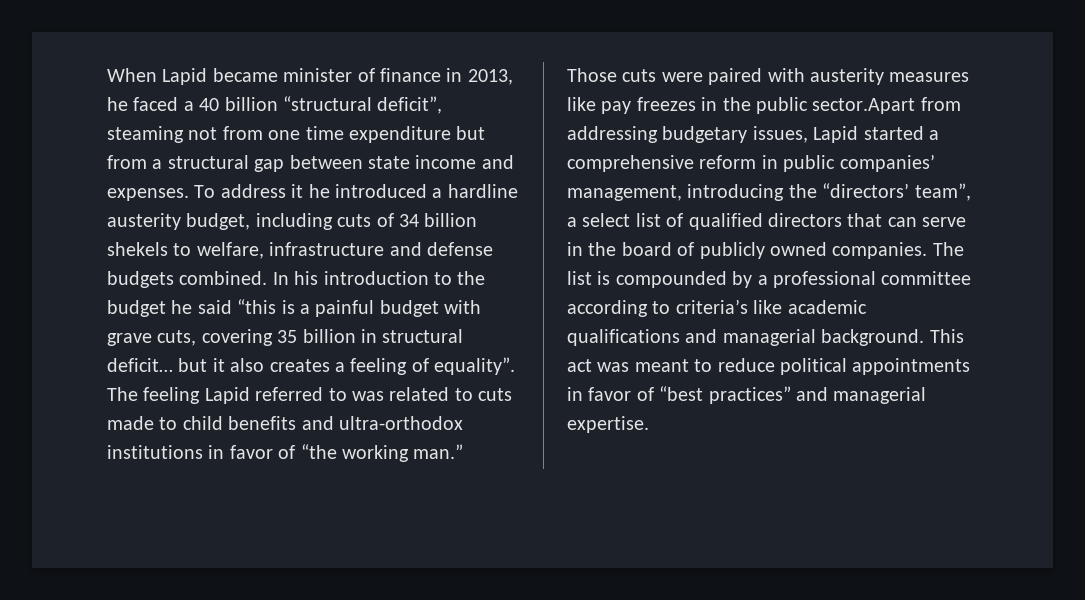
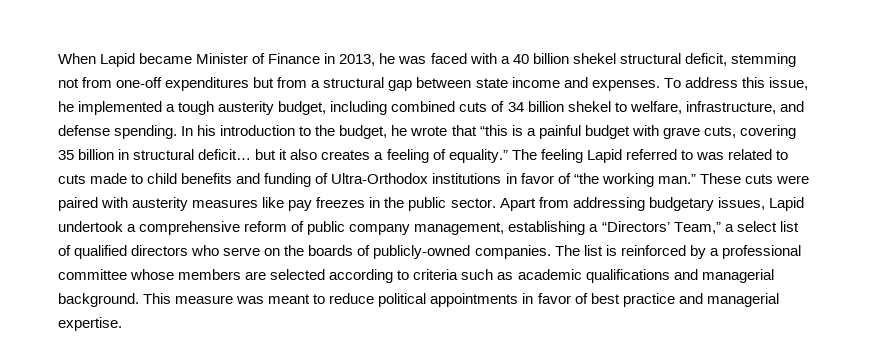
[283,68,513,85] [107,96,443,114] [107,126,451,143] minister of finance in 2013, he faced a 40 billion “structural deficit”, steaming not from one time expenditure -> [196,53,796,67] [58,77,250,91] Minister of Finance in 2013, he was faced with a 40 billion shekel structural deficit, stemming not from one-off expenditures
[291,184,518,198] it he introduced a hardline -> [741,77,808,90] [58,101,215,115] this issue, he implemented a tough
(333, 221) none -> [391,101,456,112] combined
[107,242,168,256] shekels -> [567,101,611,112] shekel
[269,242,385,256] infrastructure -> [685,101,776,114] infrastructure,
[107,271,268,288] budgets combined. -> [114,125,178,139] spending.
[107,300,232,317] budget he said -> [339,125,477,139] budget, he wrote that
[434,357,516,375] equality”. -> [448,149,508,163] equality.”
[339,416,463,430] ultra-orthodox -> [264,173,429,187] funding of Ultra-Orthodox
[567,68,617,82] Those -> [699,173,741,184] These
[812,98,916,114] sector.Apart -> [450,198,536,211] sector. Apart
[863,126,924,140] started -> [58,221,123,232] undertook
[761,154,935,172] [567,183,971,201] in public companies’ management, introducing the “directors’ team”, -> [291,221,721,235] of public company management, establishing a “Directors’ Team,”
[847,213,967,227] [567,242,827,259] that can serve in the board of publicly owned -> [191,245,471,259] who serve on the boards of publicly-owned
[615,271,727,288] compounded -> [620,245,686,256] reinforced
[567,299,783,317] according to criteria’s like -> [130,269,514,283] whose members are selected according to criteria such as
[567,359,592,372] act -> [175,295,234,304] measure
[659,386,791,404] “best practices” -> [590,293,675,307] best practice

